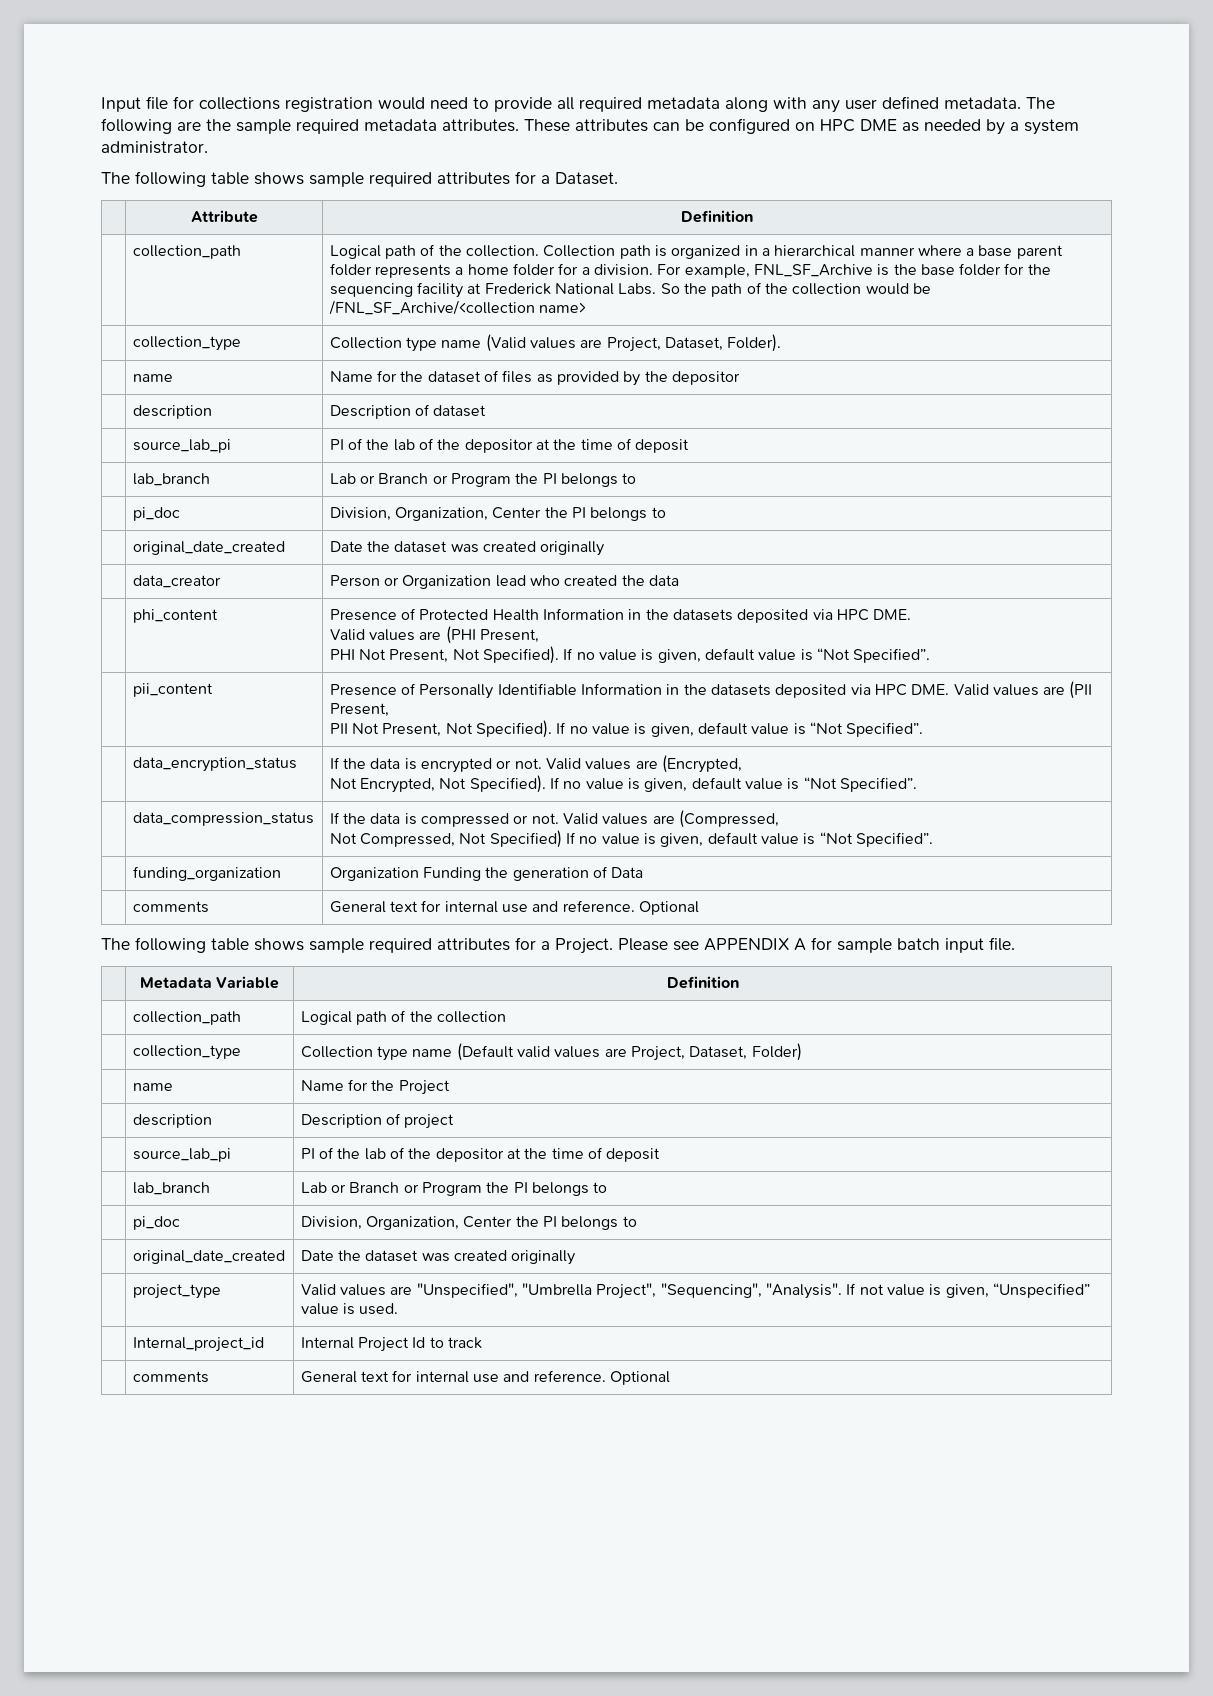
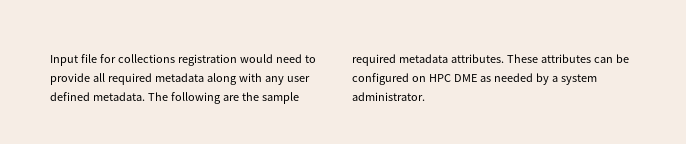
[101,171,618,187] [190,210,258,223] [681,210,753,223] [132,245,241,259] [329,244,1063,259] [329,263,1051,278] [329,282,931,298] [328,300,586,315] [132,336,241,351] [329,334,782,352] [132,374,173,382] [329,370,740,386] [132,405,212,419] [329,404,487,419] [132,439,231,453] [329,438,690,453] [132,473,210,486] [329,473,637,487] [132,507,180,521] [329,507,666,521] [132,541,285,555] [329,541,605,556] [132,575,221,588] [329,575,679,589] [132,609,218,623] [329,608,912,623] [329,626,539,644] [329,646,931,664] [132,683,213,697] [329,681,1093,699] [329,703,389,717] [329,720,924,738] [132,757,297,772] [329,755,742,773] [329,775,917,793] [132,812,314,826] [329,810,779,828] [329,830,933,848] [132,866,281,881] [329,866,644,881] [132,901,209,913] [329,900,699,915] [101,937,1015,954] [139,976,280,989] [666,976,739,989] [132,1011,241,1025] [300,1010,506,1025] [132,1045,241,1060] [300,1043,802,1061] [132,1083,173,1091] [300,1079,450,1095] [132,1114,212,1128] [300,1113,455,1129] [132,1148,231,1162] [300,1147,661,1162] [132,1182,210,1195] [300,1182,608,1196] [132,1216,180,1230] [300,1216,637,1230] [132,1250,285,1264] [300,1250,576,1265] [132,1284,221,1299] [300,1283,1090,1299] [300,1303,399,1315] [132,1337,264,1352] [300,1337,482,1352] [132,1371,209,1383] [300,1370,670,1385] // The following table shows sample required attributes for a Dataset. // | Attribute | Definition // | collection_path | Logical path of the collection. Collection path is organized in a hierarchical manner where a base parent folder represents a home folder for a division. For example, FNL_SF_Archive is the base folder for the sequencing facility at Frederick National Labs. So the path of the collection would be /FNL_SF_Archive/<collection name> // | collection_type | Collection type name (Valid values are Project, Dataset, Folder). // | name | Name for the dataset of files as provided by the depositor // | description | Description of dataset // | source_lab_pi | PI of the lab of the depositor at the time of deposit // | lab_branch | Lab or Branch or Program the PI belongs to // | pi_doc | Division, Organization, Center the PI belongs to // | original_date_created | Date the dataset was created originally // | data_creator | Person or Organization lead who created the data // | phi_content | Presence of Protected Health Information in the datasets deposited via HPC DME. // Valid values are (PHI Present, // PHI Not Present, Not Specified). If no value is given, default value is “Not Specified”. // | pii_content | Presence of Personally Identifiable Information in the datasets deposited via HPC DME. Valid values are (PII Present, // PII Not Present, Not Specified). If no value is given, default value is “Not Specified”. // | data_encryption_status | If the data is encrypted or not. Valid values are (Encrypted, // Not Encrypted, Not Specified). If no value is given, default value is “Not Specified”. // | data_compression_status | If the data is compressed or not. Valid values are (Compressed, // Not Compressed, Not Specified) If no value is given, default value is “Not Specified”. // | funding_organization | Organization Funding the generation of Data // | comments | General text for internal use and reference. Optional // The following table shows sample required attributes for a Project. Please see APPENDIX A for sample batch input file. // | Metadata Variable | Definition // | collection_path | Logical path of the collection // | collection_type | Collection type name (Default valid values are Project, Dataset, Folder) // | name | Name for the Project // | description | Description of project // | source_lab_pi | PI of the lab of the depositor at the time of deposit // | lab_branch | Lab or Branch or Program the PI belongs to // | pi_doc | Division, Organization, Center the PI belongs to // | original_date_created | Date the dataset was created originally // | project_type | Valid values are "Unspecified", "Umbrella Project", "Sequencing", "Analysis". If not value is given, “Unspecified” value is used. // | Internal_project_id | Internal Project Id to track // | comments | General text for internal use and reference. Optional -> (425, 96) none

